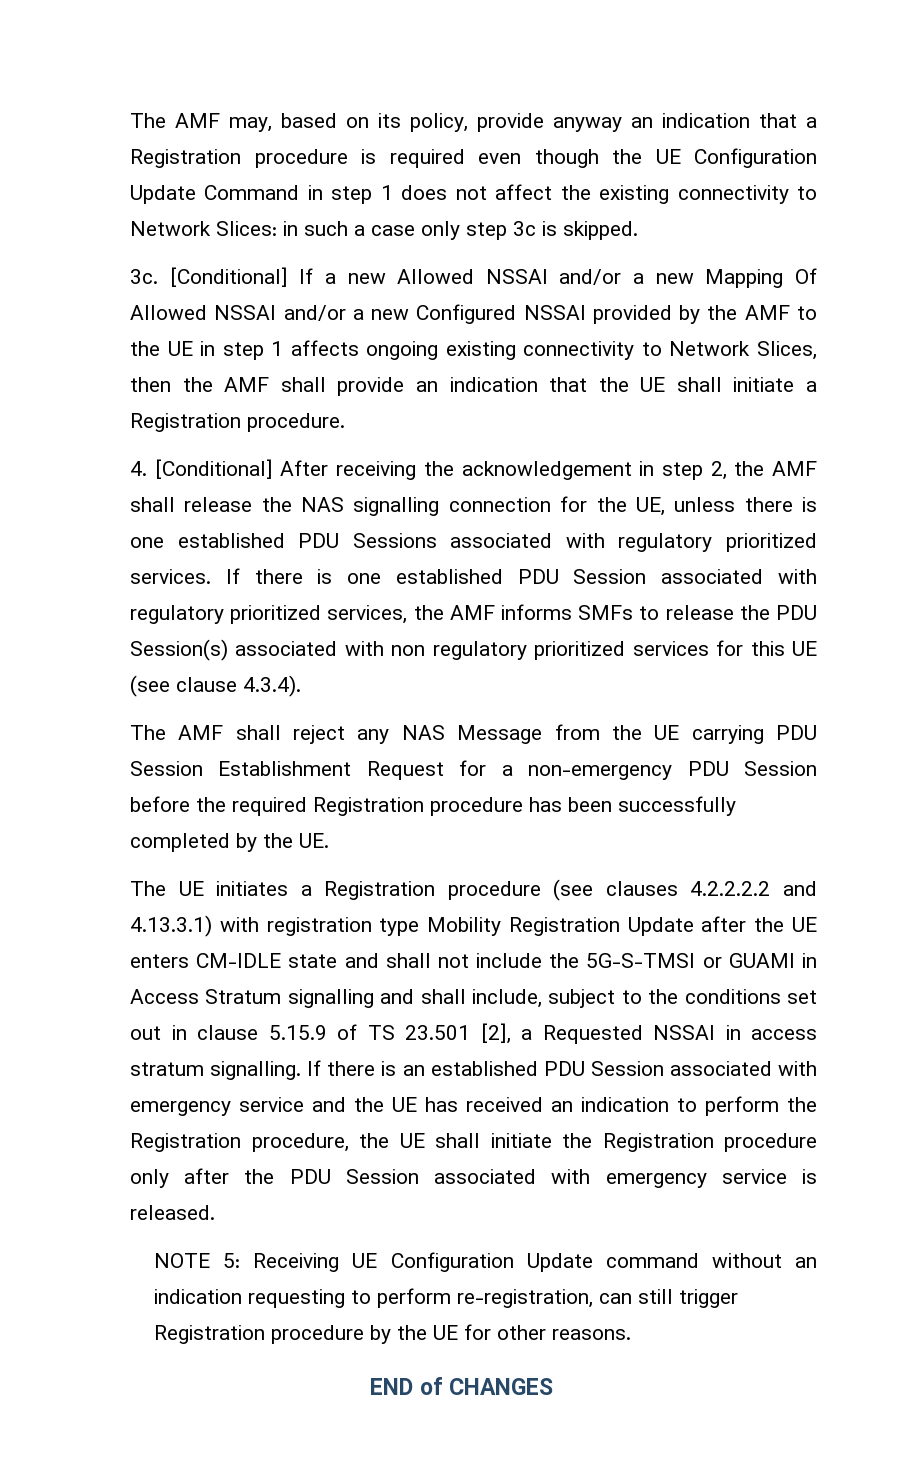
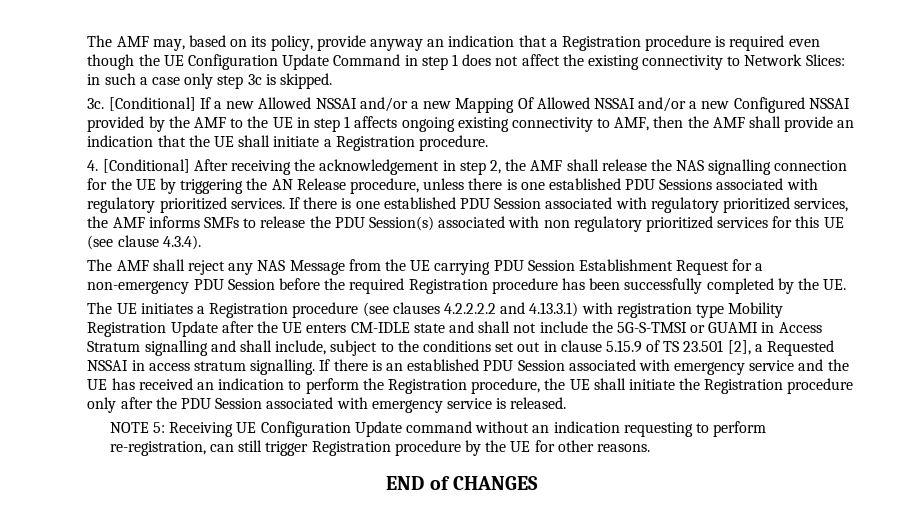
[669,341,818,360] Network Slices, -> [614,117,650,131] AMF,
[635,497,665,516] UE, -> [135,178,419,194] UE by triggering the AN Release procedure,

